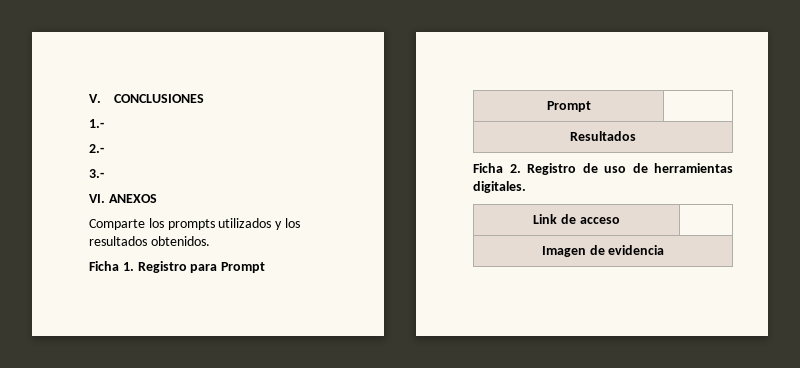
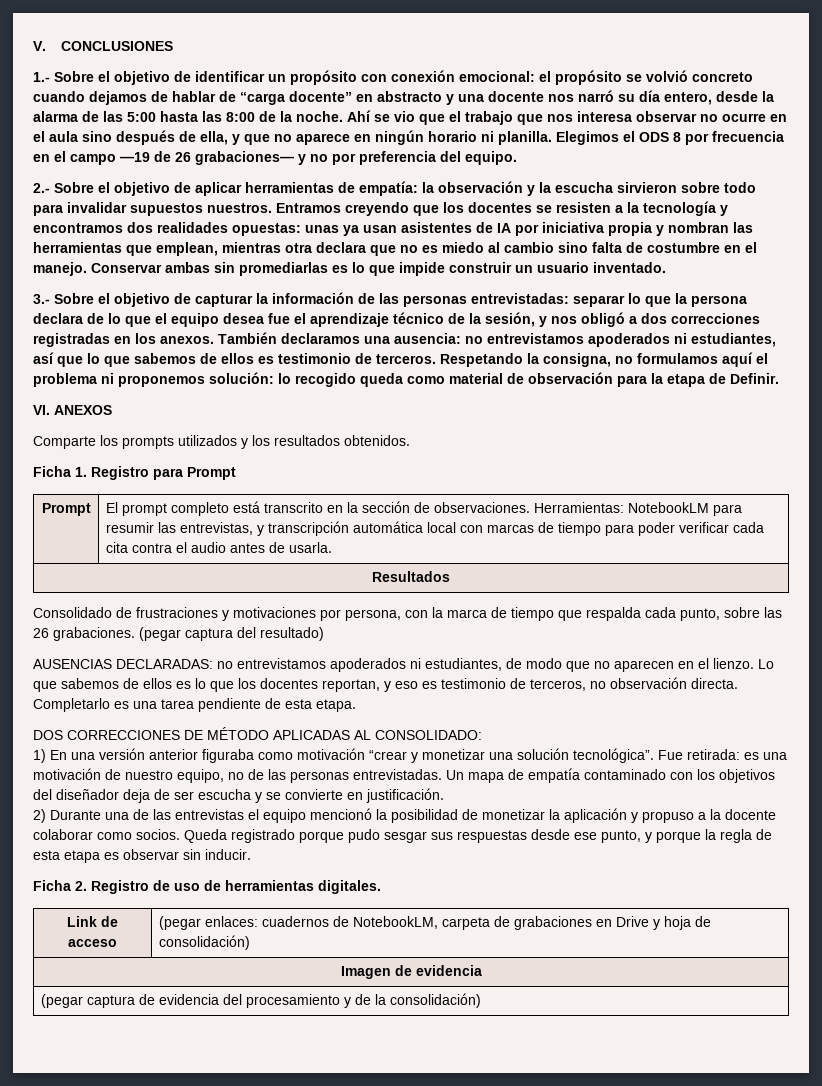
[89,144,104,153] [89,169,104,178] // 2.- // 3.- -> [54,70,753,85] [33,90,774,105] [33,110,787,125] [33,130,784,145] [33,151,517,165] [33,181,756,196] [33,201,728,216] [33,222,753,236] [33,242,757,256] [33,262,666,276] [33,292,747,307] [33,312,760,327] [33,332,776,347] [33,352,768,367] [33,372,779,387] Sobre el objetivo de identificar un propósito con conexión emocional: el propósito se volvió concreto cuando dejamos de hablar de “carga docente” en abstracto y una docente nos narró su día entero, desde la alarma de las 5:00 hasta las 8:00 de la noche. Ahí se vio que el trabajo que nos interesa observar no ocurre en el aula sino después de ella, y que no aparece en ningún horario ni planilla. Elegimos el ODS 8 por frecuencia en el campo —19 de 26 grabaciones— y no por preferencia del equipo. // 2.- Sobre el objetivo de aplicar herramientas de empatía: la observación y la escucha sirvieron sobre todo para invalidar supuestos nuestros. Entramos creyendo que los docentes se resisten a la tecnología y encontramos dos realidades opuestas: unas ya usan asistentes de IA por iniciativa propia y nombran las herramientas que emplean, mientras otra declara que no es miedo al cambio sino falta de costumbre en el manejo. Conservar ambas sin promediarlas es lo que impide construir un usuario inventado. // 3.- Sobre el objetivo de capturar la información de las personas entrevistadas: separar lo que la persona declara de lo que el equipo desea fue el aprendizaje técnico de la sesión, y nos obligó a dos correcciones registradas en los anexos. También declaramos una ausencia: no entrevistamos apoderados ni estudiantes, así que lo que sabemos de ellos es testimonio de terceros. Respetando la consigna, no formulamos aquí el problema ni proponemos solución: lo recogido queda como material de observación para la etapa de Definir.
[570,131,636,141] // Resultados -> [105,501,742,516] [105,521,764,536] [105,542,332,553] [372,571,450,582] [33,607,782,621] [33,627,324,641] [33,658,774,672] [33,677,738,692] [33,698,356,712] [33,727,482,740] [33,748,787,763] [33,768,775,783] [33,788,444,803] [33,808,776,823] [33,829,772,843] [33,849,251,863] El prompt completo está transcrito en la sección de observaciones. Herramientas: NotebookLM para resumir las entrevistas, y transcripción automática local con marcas de tiempo para poder verificar cada cita contra el audio antes de usarla. // Resultados // Consolidado de frustraciones y motivaciones por persona, con la marca de tiempo que respalda cada punto, sobre las 26 grabaciones. (pegar captura del resultado) // AUSENCIAS DECLARADAS: no entrevistamos apoderados ni estudiantes, de modo que no aparecen en el lienzo. Lo que sabemos de ellos es lo que los docentes reportan, y eso es testimonio de terceros, no observación directa. Completarlo es una tarea pendiente de esta etapa. // DOS CORRECCIONES DE MÉTODO APLICADAS AL CONSOLIDADO: // 1) En una versión anterior figuraba como motivación “crear y monetizar una solución tecnológica”. Fue retirada: es una motivación de nuestro equipo, no de las personas entrevistadas. Un mapa de empatía contaminado con los objetivos del diseñador deja de ser escucha y se convierte en justificación. // 2) Durante una de las entrevistas el equipo mencionó la posibilidad de monetizar la aplicación y propuso a la docente colaborar como socios. Queda registrado porque pudo sesgar sus respuestas desde ese punto, y porque la regla de esta etapa es observar sin inducir.
[541,245,665,257] // Imagen de evidencia -> [158,916,711,930] [158,935,250,950] [340,965,482,979] [40,993,481,1008] (pegar enlaces: cuadernos de NotebookLM, carpeta de grabaciones en Drive y hoja de consolidación) // Imagen de evidencia // (pegar captura de evidencia del procesamiento y de la consolidación)

